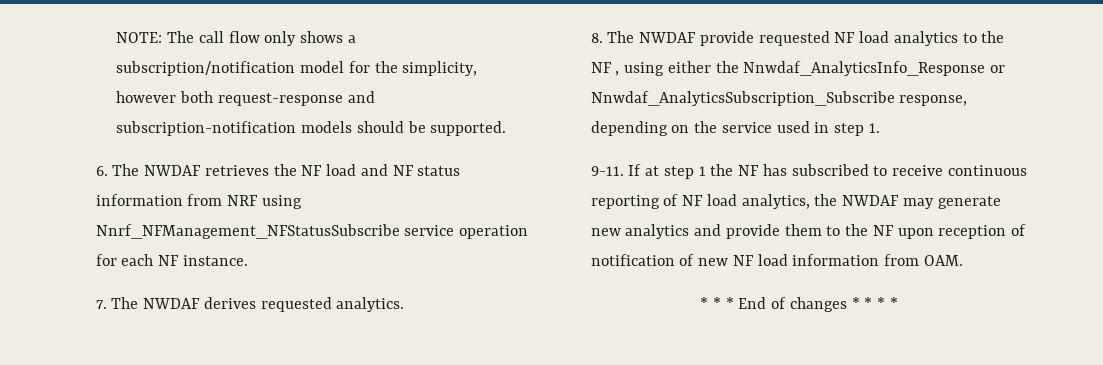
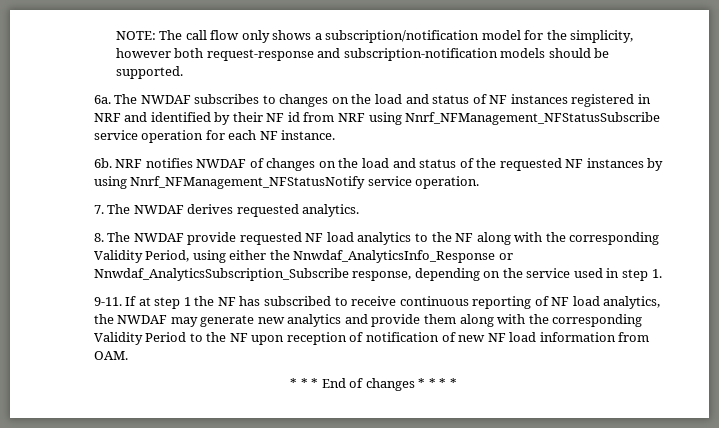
[95,164,461,176] [95,194,183,206] 6. The NWDAF retrieves the NF load and NF status information -> [93,94,651,107] [93,112,300,125] 6a. The NWDAF subscribes to changes on the load and status of NF instances registered in NRF and identified by their NF id
(248, 260) none -> [93,158,664,171] [93,176,480,189] // 6b. NRF notifies NWDAF of changes on the load and status of the requested NF instances by using Nnrf_NFManagement_NFStatusNotify service operation.
[615,71,620,76] , -> [476,232,660,245] [93,250,190,263] along with the corresponding Validity Period,
(822, 230) none -> [459,314,643,327] [93,332,187,345] along with the corresponding Validity Period

